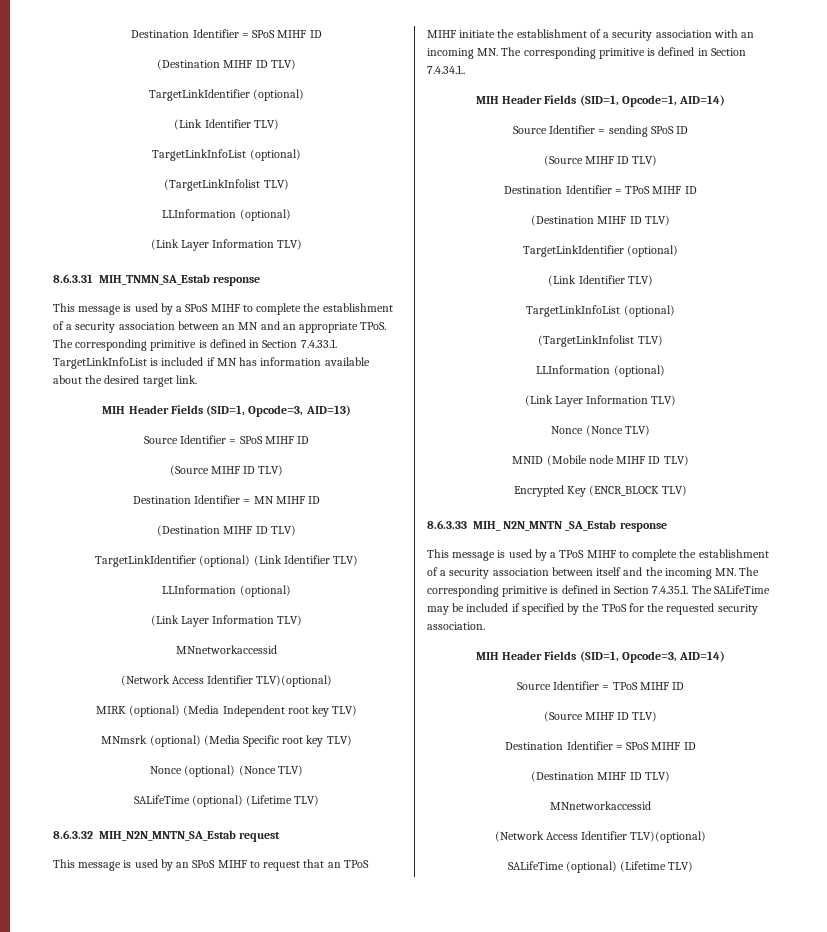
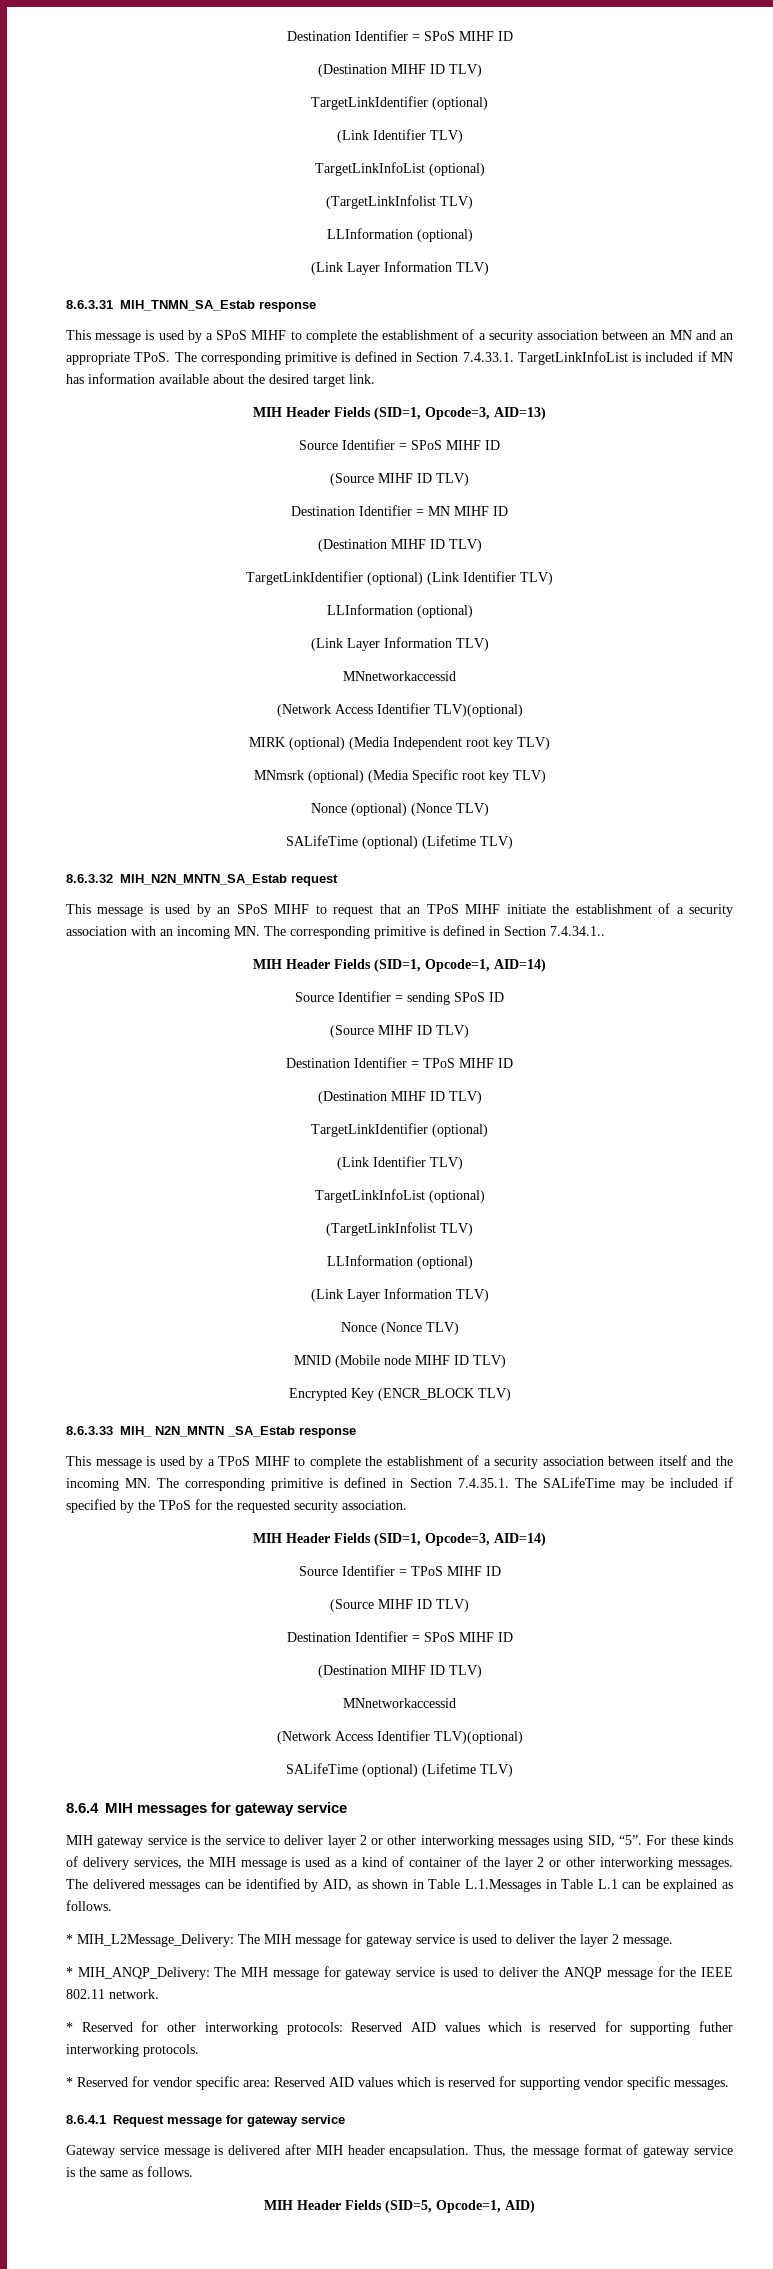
(694, 866) none -> [66,1802,348,1816] [66,1835,733,1848] [66,1856,733,1870] [66,1878,733,1892] [66,1900,112,1911] [66,1933,673,1947] [66,1966,733,1980] [66,1989,159,1999] [66,2021,733,2035] [66,2044,199,2057] [66,2076,729,2090] [66,2115,345,2127] [66,2144,733,2158] [66,2166,193,2177] [264,2200,535,2213] // 8.6.4 MIH messages for gateway service // MIH gateway service is the service to deliver layer 2 or other interworking messages using SID, “5”. For these kinds of delivery services, the MIH message is used as a kind of container of the layer 2 or other interworking messages. The delivered messages can be identified by AID, as shown in Table L.1.Messages in Table L.1 can be explained as follows. // * MIH_L2Message_Delivery: The MIH message for gateway service is used to deliver the layer 2 message. // * MIH_ANQP_Delivery: The MIH message for gateway service is used to deliver the ANQP message for the IEEE 802.11 network. // * Reserved for other interworking protocols: Reserved AID values which is reserved for supporting futher interworking protocols. // * Reserved for vendor specific area: Reserved AID values which is reserved for supporting vendor specific messages. // 8.6.4.1 Request message for gateway service // Gateway service message is delivered after MIH header encapsulation. Thus, the message format of gateway service is the same as follows. // MIH Header Fields (SID=5, Opcode=1, AID)

